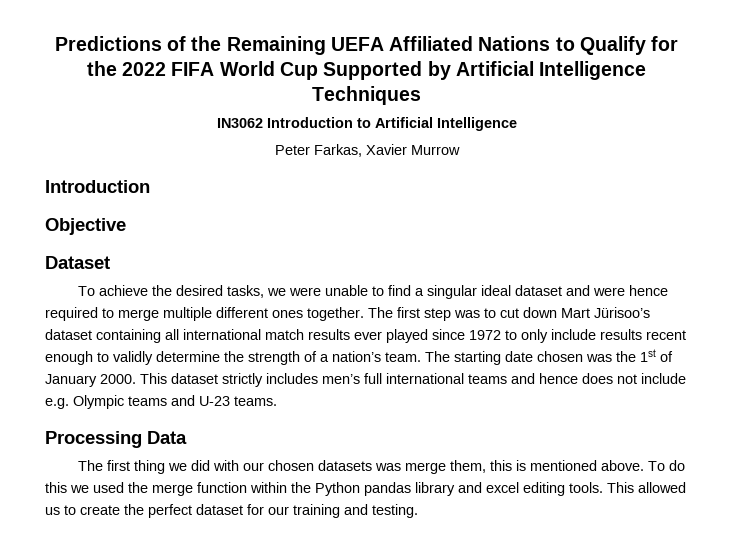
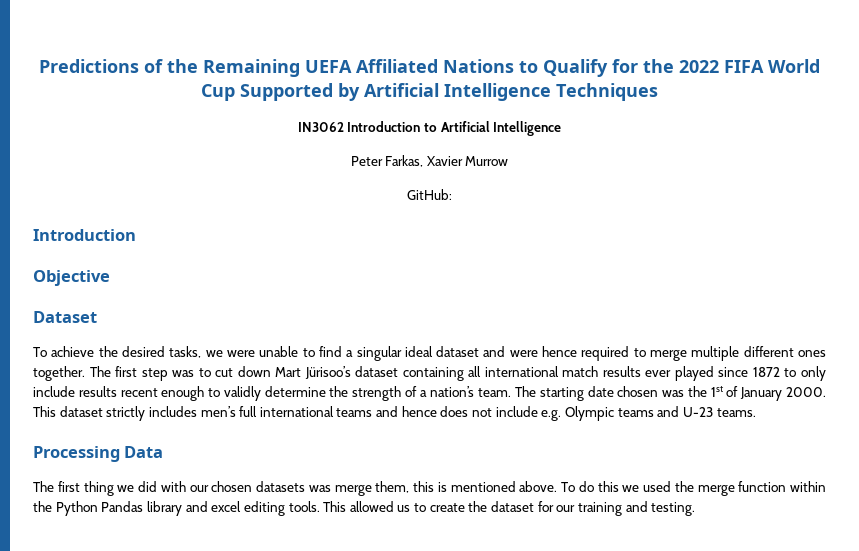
(460, 150) none -> [407,189,452,200] // GitHub:
[469,330,501,340] 1972 -> [752,367,780,377] 1872
[364,482,411,496] pandas -> [101,501,144,512] Pandas
[148,504,192,518] perfect -> (488, 506) none

